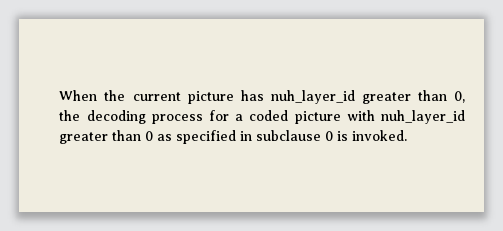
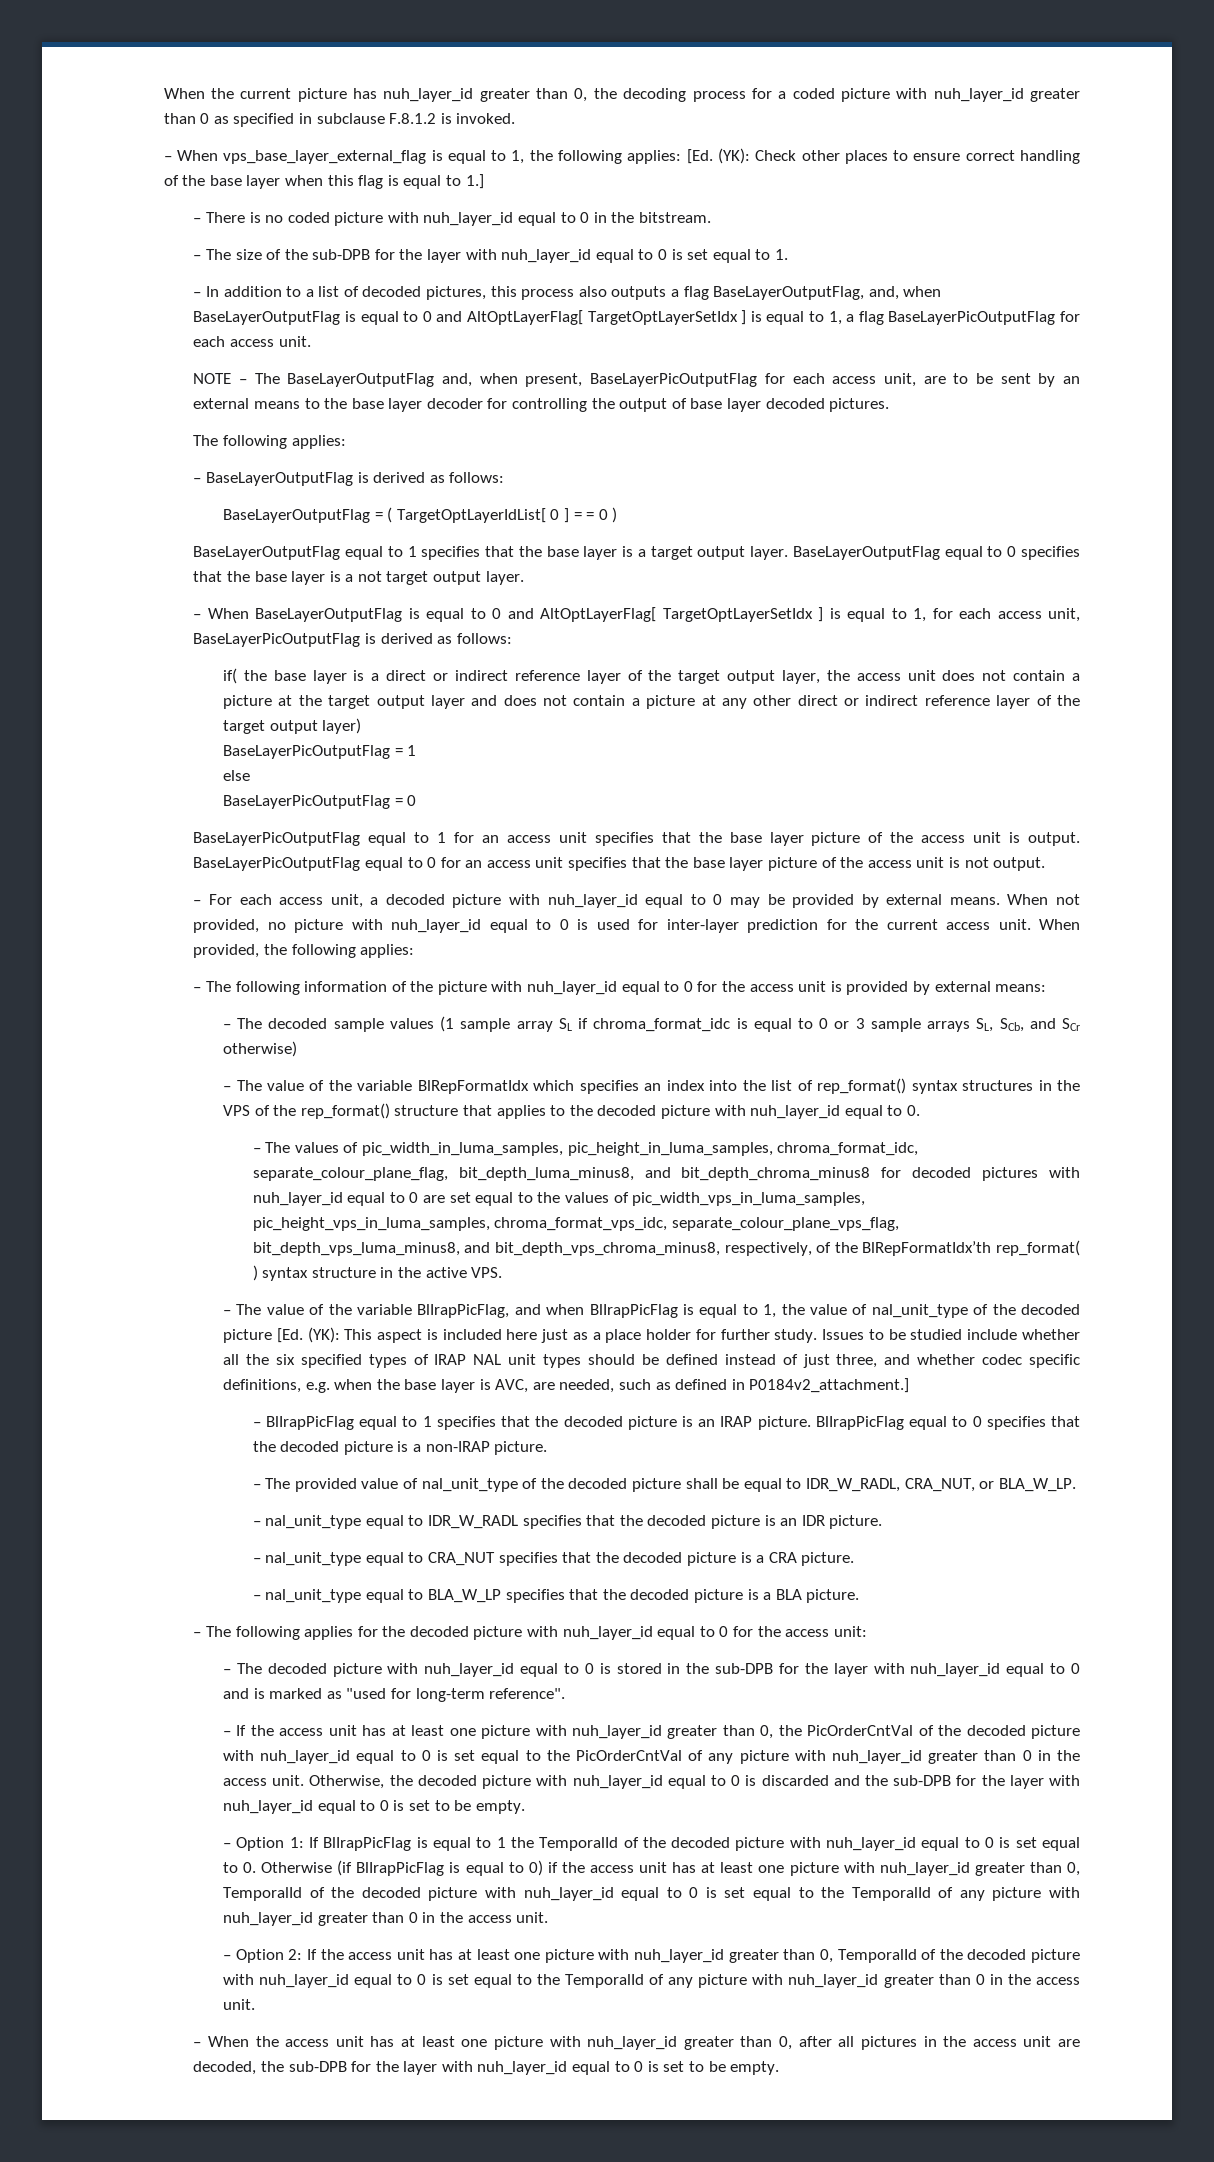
[325,130,408,141] 0 is invoked. -> [389,113,516,124] [163,148,1080,164] [163,174,484,189] [193,212,712,226] [193,249,788,263] [193,286,942,300] [193,310,1081,325] [193,336,311,347] [193,373,1080,387] [193,398,890,412] [193,435,346,449] [193,472,505,486] [223,507,618,523] [193,546,1080,560] [193,571,524,585] [193,607,1081,622] [193,633,512,647] [223,668,1080,684] [223,695,1081,709] [223,718,362,734] [223,745,417,759] [223,770,251,781] [223,795,417,809] [193,832,1080,846] [193,857,1046,871] [193,894,1080,908] [193,919,1081,933] [193,944,415,958] [193,981,1047,995] [223,1016,1080,1032] [223,1041,298,1057] [223,1078,1081,1094] [223,1103,920,1119] [252,1142,919,1156] [252,1167,1081,1181] [252,1192,866,1206] [252,1217,899,1231] [252,1240,1080,1256] [252,1265,503,1281] [223,1304,1080,1318] [223,1327,1080,1343] [223,1354,1080,1368] [223,1378,910,1393] [252,1416,1080,1430] [252,1441,548,1455] [252,1478,1076,1492] [252,1515,883,1529] [252,1552,855,1566] [252,1589,860,1603] [193,1626,867,1640] [223,1663,1081,1677] [223,1688,566,1702] [223,1725,1080,1739] [223,1750,1080,1764] [223,1775,1080,1789] [223,1800,525,1814] [223,1837,1081,1851] [223,1860,1080,1876] [223,1887,1080,1901] [223,1912,549,1926] [223,1949,1080,1963] [223,1974,1080,1988] [223,1999,256,2010] [193,2036,1081,2050] [193,2061,780,2075] F.8.1.2 is invoked. // – When vps_base_layer_external_flag is equal to 1, the following applies: [Ed. (YK): Check other places to ensure correct handling of the base layer when this flag is equal to 1.] // – There is no coded picture with nuh_layer_id equal to 0 in the bitstream. // – The size of the sub-DPB for the layer with nuh_layer_id equal to 0 is set equal to 1. // – In addition to a list of decoded pictures, this process also outputs a flag BaseLayerOutputFlag, and, when BaseLayerOutputFlag is equal to 0 and AltOptLayerFlag[ TargetOptLayerSetIdx ] is equal to 1, a flag BaseLayerPicOutputFlag for each access unit. // NOTE – The BaseLayerOutputFlag and, when present, BaseLayerPicOutputFlag for each access unit, are to be sent by an external means to the base layer decoder for controlling the output of base layer decoded pictures. // The following applies: // – BaseLayerOutputFlag is derived as follows: // BaseLayerOutputFlag = ( TargetOptLayerIdList[ 0 ] = = 0 ) // BaseLayerOutputFlag equal to 1 specifies that the base layer is a target output layer. BaseLayerOutputFlag equal to 0 specifies that the base layer is a not target output layer. // – When BaseLayerOutputFlag is equal to 0 and AltOptLayerFlag[ TargetOptLayerSetIdx ] is equal to 1, for each access unit, BaseLayerPicOutputFlag is derived as follows: // if( the base layer is a direct or indirect reference layer of the target output layer, the access unit does not contain a picture at the target output layer and does not contain a picture at any other direct or indirect reference layer of the target output layer) // BaseLayerPicOutputFlag = 1 // else // BaseLayerPicOutputFlag = 0 // BaseLayerPicOutputFlag equal to 1 for an access unit specifies that the base layer picture of the access unit is output. BaseLayerPicOutputFlag equal to 0 for an access unit specifies that the base layer picture of the access unit is not output. // – For each access unit, a decoded picture with nuh_layer_id equal to 0 may be provided by external means. When not provided, no picture with nuh_layer_id equal to 0 is used for inter-layer prediction for the current access unit. When provided, the following applies: // – The following information of the picture with nuh_layer_id equal to 0 for the access unit is provided by external means: // – The decoded sample values (1 sample array SL if chroma_format_idc is equal to 0 or 3 sample arrays SL, SCb, and SCr otherwise) // – The value of the variable BlRepFormatIdx which specifies an index into the list of rep_format() syntax structures in the VPS of the rep_format() structure that applies to the decoded picture with nuh_layer_id equal to 0. // – The values of pic_width_in_luma_samples, pic_height_in_luma_samples, chroma_format_idc, separate_colour_plane_flag, bit_depth_luma_minus8, and bit_depth_chroma_minus8 for decoded pictures with nuh_layer_id equal to 0 are set equal to the values of pic_width_vps_in_luma_samples, pic_height_vps_in_luma_samples, chroma_format_vps_idc, separate_colour_plane_vps_flag, bit_depth_vps_luma_minus8, and bit_depth_vps_chroma_minus8, respectively, of the BlRepFormatIdx’th rep_format( ) syntax structure in the active VPS. // – The value of the variable BlIrapPicFlag, and when BlIrapPicFlag is equal to 1, the value of nal_unit_type of the decoded picture [Ed. (YK): This aspect is included here just as a place holder for further study. Issues to be studied include whether all the six specified types of IRAP NAL unit types should be defined instead of just three, and whether codec specific definitions, e.g. when the base layer is AVC, are needed, such as defined in P0184v2_attachment.] // – BlIrapPicFlag equal to 1 specifies that the decoded picture is an IRAP picture. BlIrapPicFlag equal to 0 specifies that the decoded picture is a non-IRAP picture. // – The provided value of nal_unit_type of the decoded picture shall be equal to IDR_W_RADL, CRA_NUT, or BLA_W_LP. // – nal_unit_type equal to IDR_W_RADL specifies that the decoded picture is an IDR picture. // – nal_unit_type equal to CRA_NUT specifies that the decoded picture is a CRA picture. // – nal_unit_type equal to BLA_W_LP specifies that the decoded picture is a BLA picture. // – The following applies for the decoded picture with nuh_layer_id equal to 0 for the access unit: // – The decoded picture with nuh_layer_id equal to 0 is stored in the sub-DPB for the layer with nuh_layer_id equal to 0 and is marked as "used for long-term reference". // – If the access unit has at least one picture with nuh_layer_id greater than 0, the PicOrderCntVal of the decoded picture with nuh_layer_id equal to 0 is set equal to the PicOrderCntVal of any picture with nuh_layer_id greater than 0 in the access unit. Otherwise, the decoded picture with nuh_layer_id equal to 0 is discarded and the sub-DPB for the layer with nuh_layer_id equal to 0 is set to be empty. // – Option 1: If BlIrapPicFlag is equal to 1 the TemporalId of the decoded picture with nuh_layer_id equal to 0 is set equal to 0. Otherwise (if BlIrapPicFlag is equal to 0) if the access unit has at least one picture with nuh_layer_id greater than 0, TemporalId of the decoded picture with nuh_layer_id equal to 0 is set equal to the TemporalId of any picture with nuh_layer_id greater than 0 in the access unit. // – Option 2: If the access unit has at least one picture with nuh_layer_id greater than 0, TemporalId of the decoded picture with nuh_layer_id equal to 0 is set equal to the TemporalId of any picture with nuh_layer_id greater than 0 in the access unit. // – When the access unit has at least one picture with nuh_layer_id greater than 0, after all pictures in the access unit are decoded, the sub-DPB for the layer with nuh_layer_id equal to 0 is set to be empty.

